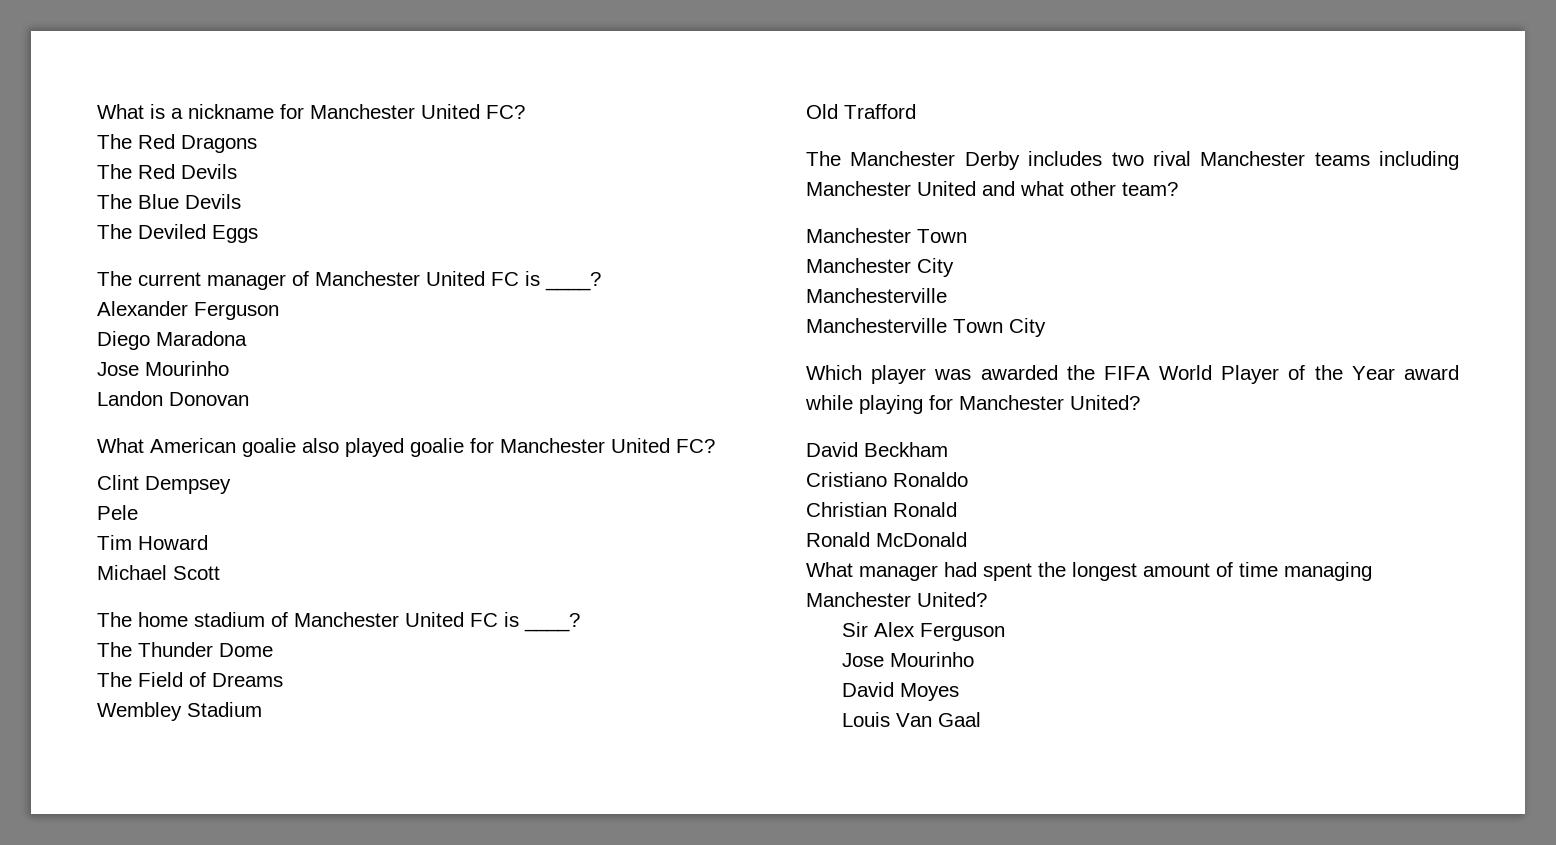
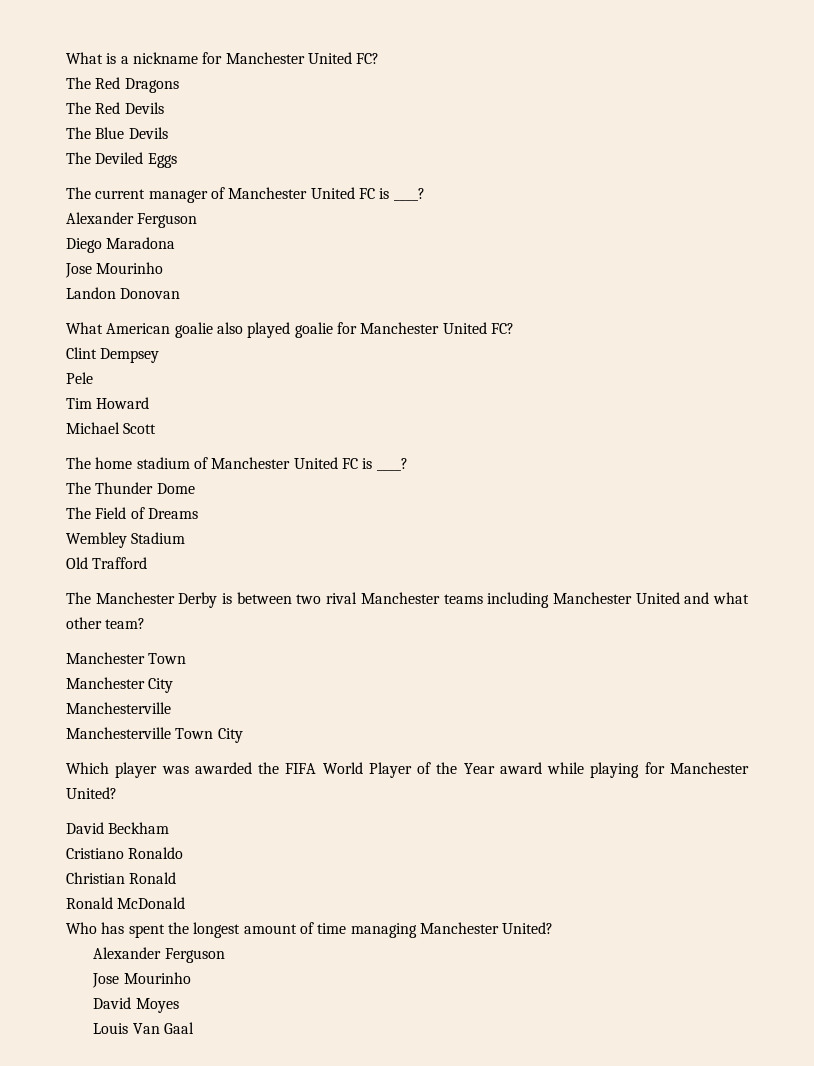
[1028,151,1103,166] includes -> [222,592,292,604] is between
[806,562,977,581] What manager had -> [66,922,125,934] Who has
[842,622,916,637] Sir Alex -> [93,947,162,959] Alexander

